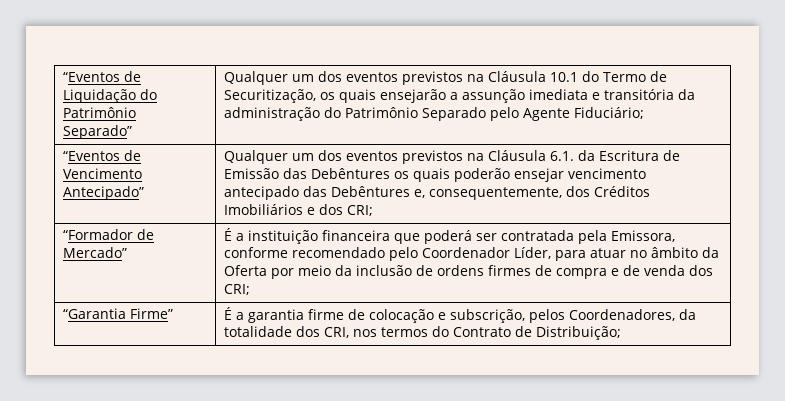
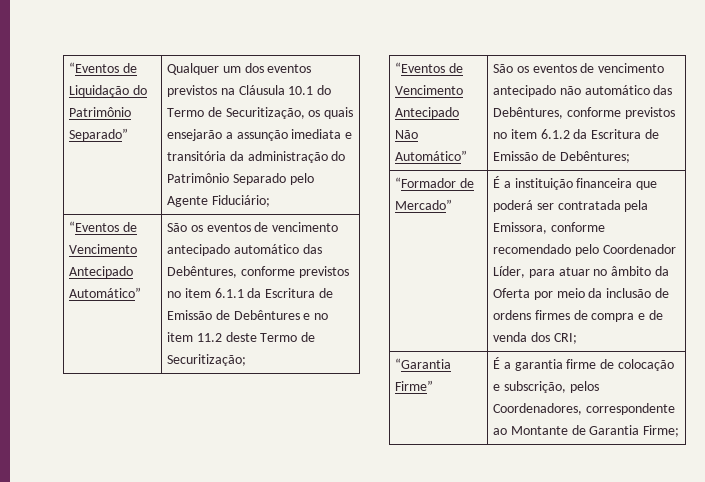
[63,186,145,200] [224,150,681,164] [224,168,647,182] [224,186,651,200] [224,204,374,216] Antecipado” | Qualquer um dos eventos previstos na Cláusula 6.1. da Escritura de Emissão das Debêntures os quais poderão ensejar vencimento antecipado das Debêntures e, consequentemente, dos Créditos Imobiliários e dos CRI; -> [68,266,133,278] [68,287,141,298] [166,222,339,232] [166,244,322,256] [166,266,349,278] [166,288,333,298] [166,310,329,320] [166,332,316,342] [166,354,246,366] [394,62,463,73] [394,85,463,95] [394,107,459,119] [394,130,418,139] [394,150,467,161] [492,63,665,73] [492,85,673,97] [492,107,675,119] [492,129,659,139] [492,151,630,163] Antecipado Automático” | São os eventos de vencimento antecipado automático das Debêntures, conforme previstos no item 6.1.1 da Escritura de Emissão de Debêntures e no item 11.2 deste Termo de Securitização; // “Eventos de Vencimento Antecipado Não Automático” | São os eventos de vencimento antecipado não automático das Debêntures, conforme previstos no item 6.1.2 da Escritura de Emissão de Debêntures;
[679,309,697,320] [224,326,622,340] da totalidade dos CRI, nos termos do Contrato de Distribuição; -> [585,403,675,415] [492,425,680,437] correspondente ao Montante de Garantia Firme;

